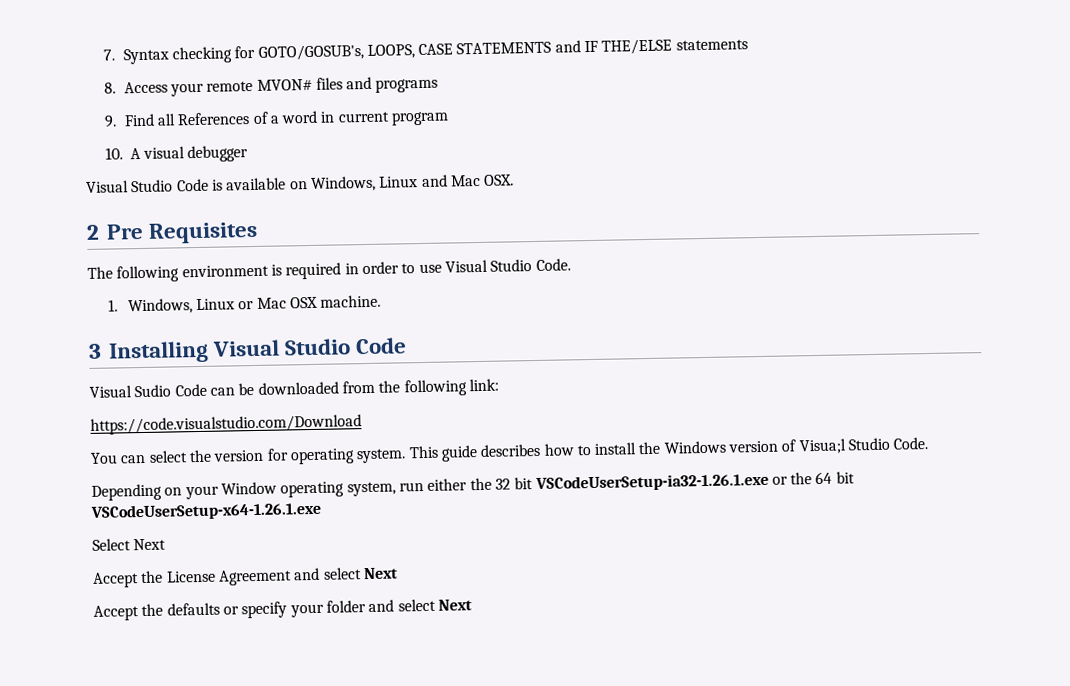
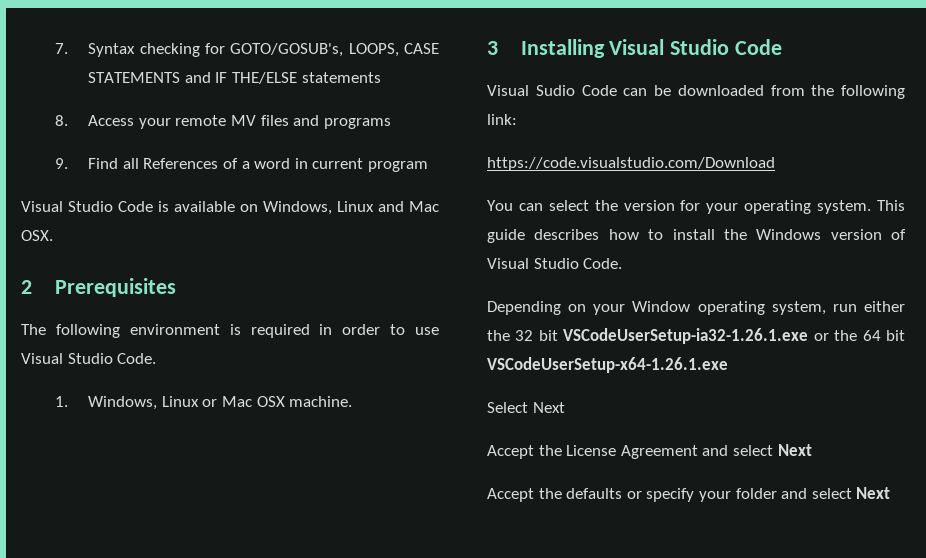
[256,78,313,91] MVON# -> [230,115,256,126] MV
[104,145,249,163] // 10. A visual debugger -> (428, 166) none
[106,221,259,244] Pre Requisites -> [54,278,176,297] Prerequisites
(289, 454) none -> [706,203,739,214] your
[798,438,847,455] Visua;l -> [487,258,529,269] Visual

